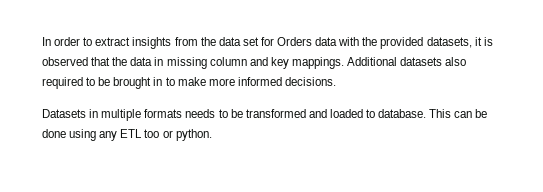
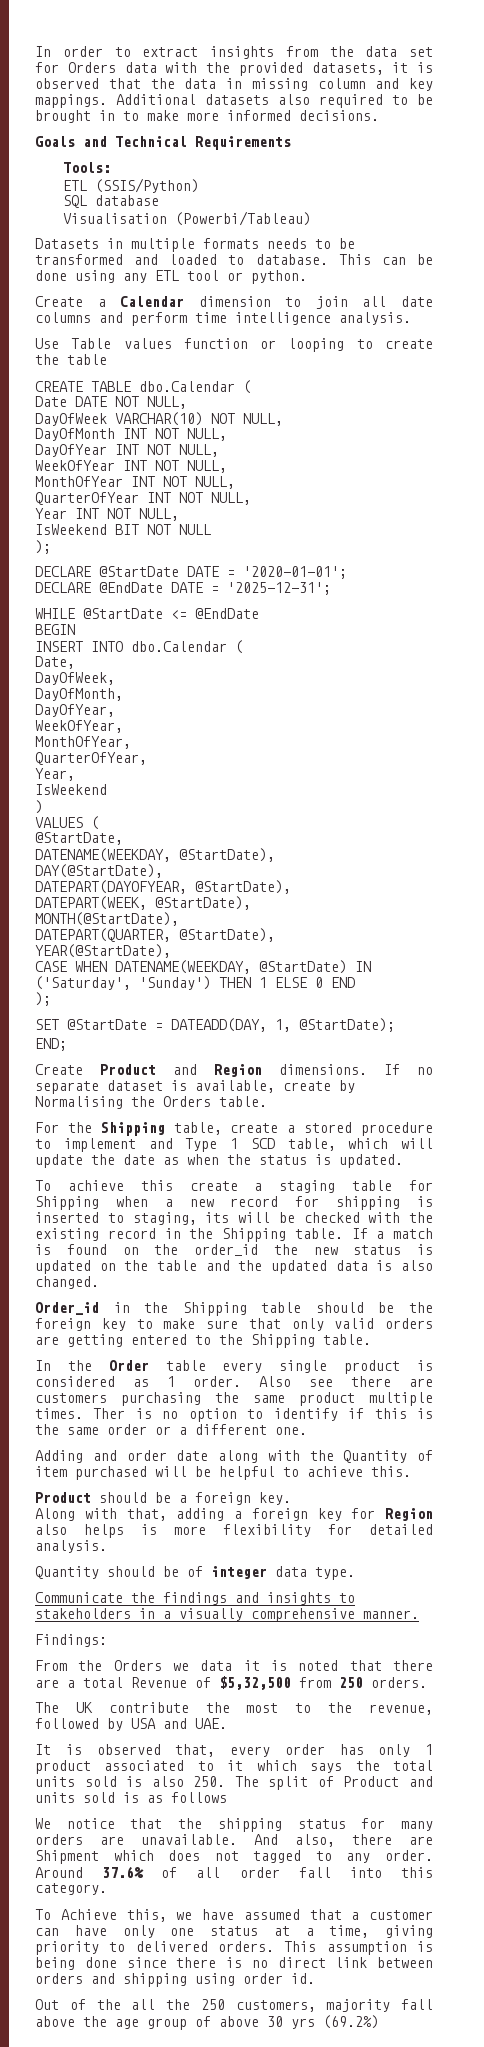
(336, 81) none -> [35,136,291,150] [63,162,112,173] [63,178,200,193] [63,195,160,208] [63,211,312,226] // Goals and Technical Requirements // Tools: // ETL (SSIS/Python) // SQL database // Visualisation (Powerbi/Tableau)
[144,129,160,138] too -> [187,270,219,281] tool
(212, 135) none -> [35,296,433,309] [35,312,411,326] [35,338,433,352] [35,354,107,365] [35,380,251,394] [35,396,187,409] [35,412,283,426] [35,428,227,441] [35,444,219,457] [35,460,227,473] [35,476,235,489] [35,492,251,505] [35,508,179,521] [35,524,211,535] [35,540,51,554] [35,566,347,579] [35,582,331,595] [35,608,259,619] [35,624,75,635] [35,640,243,654] [35,656,75,669] [35,672,115,685] [35,688,123,701] [35,704,115,717] [35,720,123,733] [35,736,131,749] [35,752,147,765] [35,768,75,781] [35,784,107,795] [35,800,43,814] [35,816,99,830] [35,832,123,845] [35,848,275,862] [35,864,163,878] [35,880,291,894] [35,896,251,910] [35,912,179,926] [35,928,275,942] [35,944,171,958] [35,960,371,974] [35,976,355,990] [35,992,51,1006] [35,1018,395,1032] [35,1038,67,1051] [35,1064,433,1077] [35,1080,355,1094] [35,1096,267,1109] [35,1122,433,1136] [35,1138,433,1152] [35,1154,403,1168] [35,1180,433,1193] [35,1196,433,1210] [35,1212,433,1225] [35,1228,433,1242] [35,1244,433,1256] [35,1260,434,1274] [35,1276,99,1289] [35,1302,433,1316] [35,1318,433,1331] [35,1334,371,1348] [35,1360,433,1374] [35,1376,433,1387] [35,1392,433,1406] [35,1408,434,1422] [35,1424,307,1435] [35,1450,433,1463] [35,1466,411,1480] [35,1492,291,1505] [35,1508,433,1521] [35,1524,433,1538] [35,1540,107,1553] [35,1566,355,1580] [35,1592,355,1605] [35,1608,419,1622] [35,1634,107,1647] [35,1660,433,1671] [35,1676,427,1690] [35,1702,433,1715] [35,1718,227,1731] [35,1744,433,1757] [35,1760,433,1774] [35,1776,433,1790] [35,1792,227,1803] [35,1818,434,1832] [35,1834,433,1847] [35,1850,433,1864] [35,1866,434,1878] [35,1883,107,1895] [35,1909,433,1922] [35,1925,433,1938] [35,1941,433,1955] [35,1957,433,1970] [35,1973,315,1987] [35,1999,433,2012] [35,2015,379,2030] // Create a Calendar dimension to join all date columns and perform time intelligence analysis. // Use Table values function or looping to create the table // CREATE TABLE dbo.Calendar ( // Date DATE NOT NULL, // DayOfWeek VARCHAR(10) NOT NULL, // DayOfMonth INT NOT NULL, // DayOfYear INT NOT NULL, // WeekOfYear INT NOT NULL, // MonthOfYear INT NOT NULL, // QuarterOfYear INT NOT NULL, // Year INT NOT NULL, // IsWeekend BIT NOT NULL // ); // DECLARE @StartDate DATE = '2020-01-01'; // DECLARE @EndDate DATE = '2025-12-31'; // WHILE @StartDate <= @EndDate // BEGIN // INSERT INTO dbo.Calendar ( // Date, // DayOfWeek, // DayOfMonth, // DayOfYear, // WeekOfYear, // MonthOfYear, // QuarterOfYear, // Year, // IsWeekend // ) // VALUES ( // @StartDate, // DATENAME(WEEKDAY, @StartDate), // DAY(@StartDate), // DATEPART(DAYOFYEAR, @StartDate), // DATEPART(WEEK, @StartDate), // MONTH(@StartDate), // DATEPART(QUARTER, @StartDate), // YEAR(@StartDate), // CASE WHEN DATENAME(WEEKDAY, @StartDate) IN ('Saturday', 'Sunday') THEN 1 ELSE 0 END // ); // SET @StartDate = DATEADD(DAY, 1, @StartDate); // END; // Create Product and Region dimensions. If no separate dataset is available, create by Normalising the Orders table. // For the Shipping table, create a stored procedure to implement and Type 1 SCD table, which will update the date as when the status is updated. // To achieve this create a staging table for Shipping when a new record for shipping is inserted to staging, its will be checked with the existing record in the Shipping table. If a match is found on the order_id the new status is updated on the table and the updated data is also changed. // Order_id in the Shipping table should be the foreign key to make sure that only valid orders are getting entered to the Shipping table. // In the Order table every single product is considered as 1 order. Also see there are customers purchasing the same product multiple times. Ther is no option to identify if this is the same order or a different one. // Adding and order date along with the Quantity of item purchased will be helpful to achieve this. // Product should be a foreign key. // Along with that, adding a foreign key for Region also helps is more flexibility for detailed analysis. // Quantity should be of integer data type. // Communicate the findings and insights to stakeholders in a visually comprehensive manner. // Findings: // From the Orders we data it is noted that there are a total Revenue of $5,32,500 from 250 orders. // The UK contribute the most to the revenue, followed by USA and UAE. // It is observed that, every order has only 1 product associated to it which says the total units sold is also 250. The split of Product and units sold is as follows // We notice that the shipping status for many orders are unavailable. And also, there are Shipment which does not tagged to any order. Around 37.6% of all order fall into this category. // To Achieve this, we have assumed that a customer can have only one status at a time, giving priority to delivered orders. This assumption is being done since there is no direct link between orders and shipping using order id. // Out of the all the 250 customers, majority fall above the age group of above 30 yrs (69.2%)

